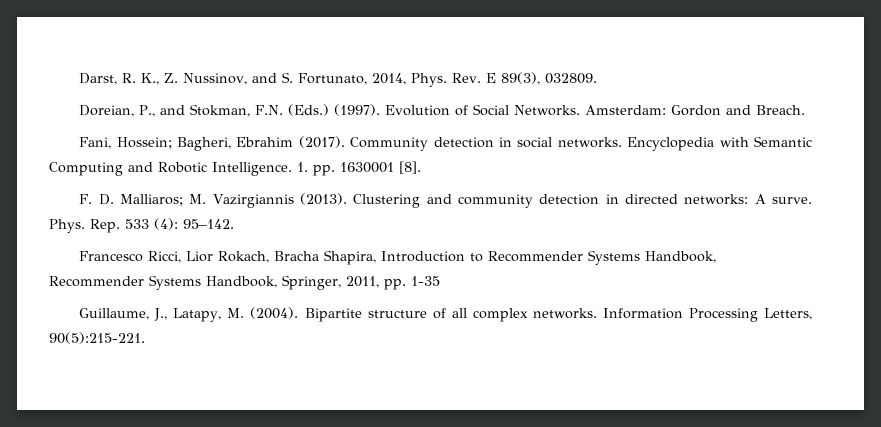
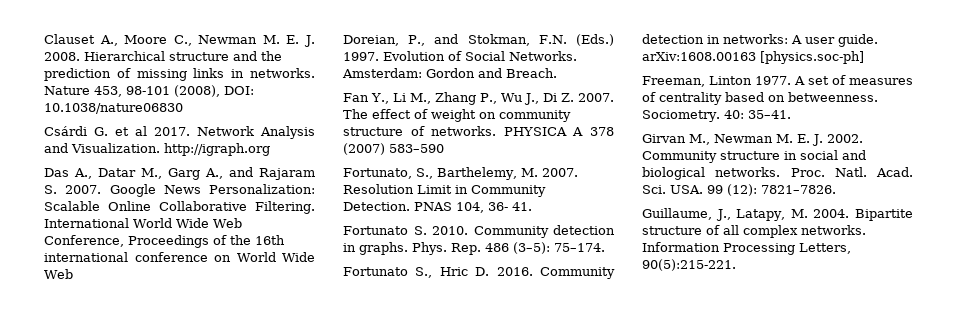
[79,72,598,87] Darst, R. K., Z. Nussinov, and S. Fortunato, 2014, Phys. Rev. E 89(3), 032809. -> [44,34,316,47] [44,51,282,61] [44,68,315,81] [44,85,254,97] [44,103,183,114] [44,126,315,139] [44,143,270,156] [44,167,315,180] [44,184,315,197] [44,201,315,214] [44,218,242,228] [44,235,285,248] [44,252,315,262] [44,269,73,279] Clauset A., Moore C., Newman M. E. J. 2008. Hierarchical structure and the prediction of missing links in networks. Nature 453, 98-101 (2008), DOI: 10.1038/nature06830 // Csárdi G. et al 2017. Network Analysis and Visualization. http://igraph.org // Das A., Datar M., Garg A., and Rajaram S. 2007. Google News Personalization: Scalable Online Collaborative Filtering. International World Wide Web Conference, Proceedings of the 16th international conference on World Wide Web
[334,104,381,116] (1997). -> [343,52,379,61] 1997.
[79,136,813,151] [49,161,421,176] [79,193,678,208] Fani, Hossein; Bagheri, Ebrahim (2017). Community detection in social networks. Encyclopedia with Semantic Computing and Robotic Intelligence. 1. pp. 1630001 [8]. // F. D. Malliaros; M. Vazirgiannis (2013). Clustering and community detection in directed -> [343,92,614,105] [343,109,571,122] [343,126,614,136] [343,143,444,155] [343,167,578,180] [343,184,546,197] [343,202,532,213] [343,225,615,238] [343,242,605,255] [343,267,615,279] [642,34,720,44] Fan Y., Li M., Zhang P., Wu J., Di Z. 2007. The effect of weight on community structure of networks. PHYSICA A 378 (2007) 583–590 // Fortunato, S., Barthelemy, M. 2007. Resolution Limit in Community Detection. PNAS 104, 36- 41. // Fortunato S. 2010. Community detection in graphs. Phys. Rep. 486 (3–5): 75–174. // Fortunato S., Hric D. 2016. Community detection in
[771,197,812,204] [49,218,234,233] [79,250,717,265] [49,275,440,290] surve. Phys. Rep. 533 (4): 95–142. // Francesco Ricci, Lior Rokach, Bracha Shapira, Introduction to Recommender Systems Handbook, Recommender Systems Handbook, Springer, 2011, pp. 1-35 -> [805,34,878,47] [642,51,864,64] [642,75,913,87] [642,92,878,105] [642,110,791,122] [642,134,863,146] [642,150,866,163] [642,167,913,180] [642,184,836,196] user guide. arXiv:1608.00163 [physics.soc-ph] // Freeman, Linton 1977. A set of measures of centrality based on betweenness. Sociometry. 40: 35–41. // Girvan M., Newman M. E. J. 2002. Community structure in social and biological networks. Proc. Natl. Acad. Sci. USA. 99 (12): 7821–7826.
[250,307,299,319] (2004). -> [813,209,850,218] 2004.

